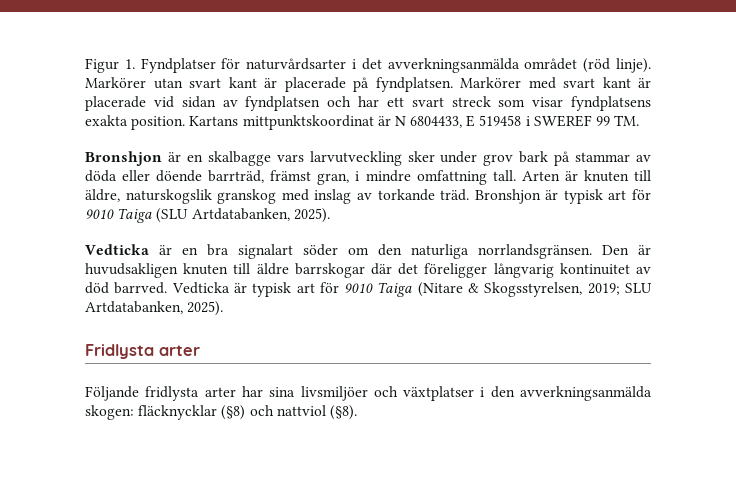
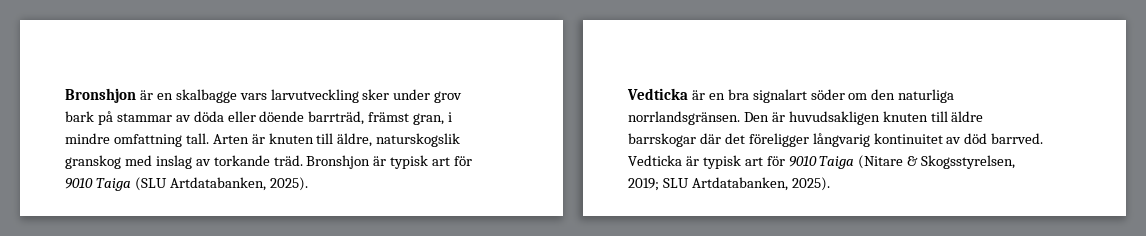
[85,58,651,73] [85,77,651,92] [85,96,651,111] [85,115,640,130] Figur 1. Fyndplatser för naturvårdsarter i det avverkningsanmälda området (röd linje). Markörer utan svart kant är placerade på fyndplatsen. Markörer med svart kant är placerade vid sidan av fyndplatsen och har ett svart streck som visar fyndplatsens exakta position. Kartans mittpunktskoordinat är N 6804433, E 519458 i SWEREF 99 TM. // -> (65, 95) none
[85,344,200,359] [85,386,652,401] [85,405,357,420] // Fridlysta arter // Följande fridlysta arter har sina livsmiljöer och växtplatser i den avverkningsanmälda skogen: fläcknycklar (§8) och nattviol (§8). -> (830, 184) none

